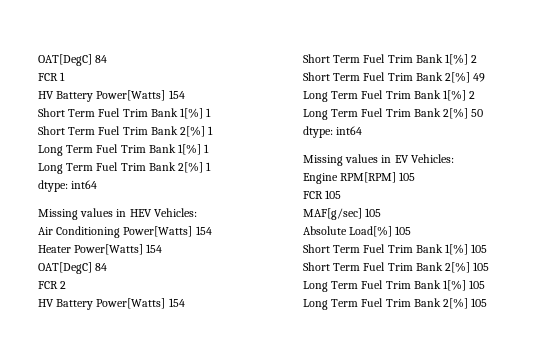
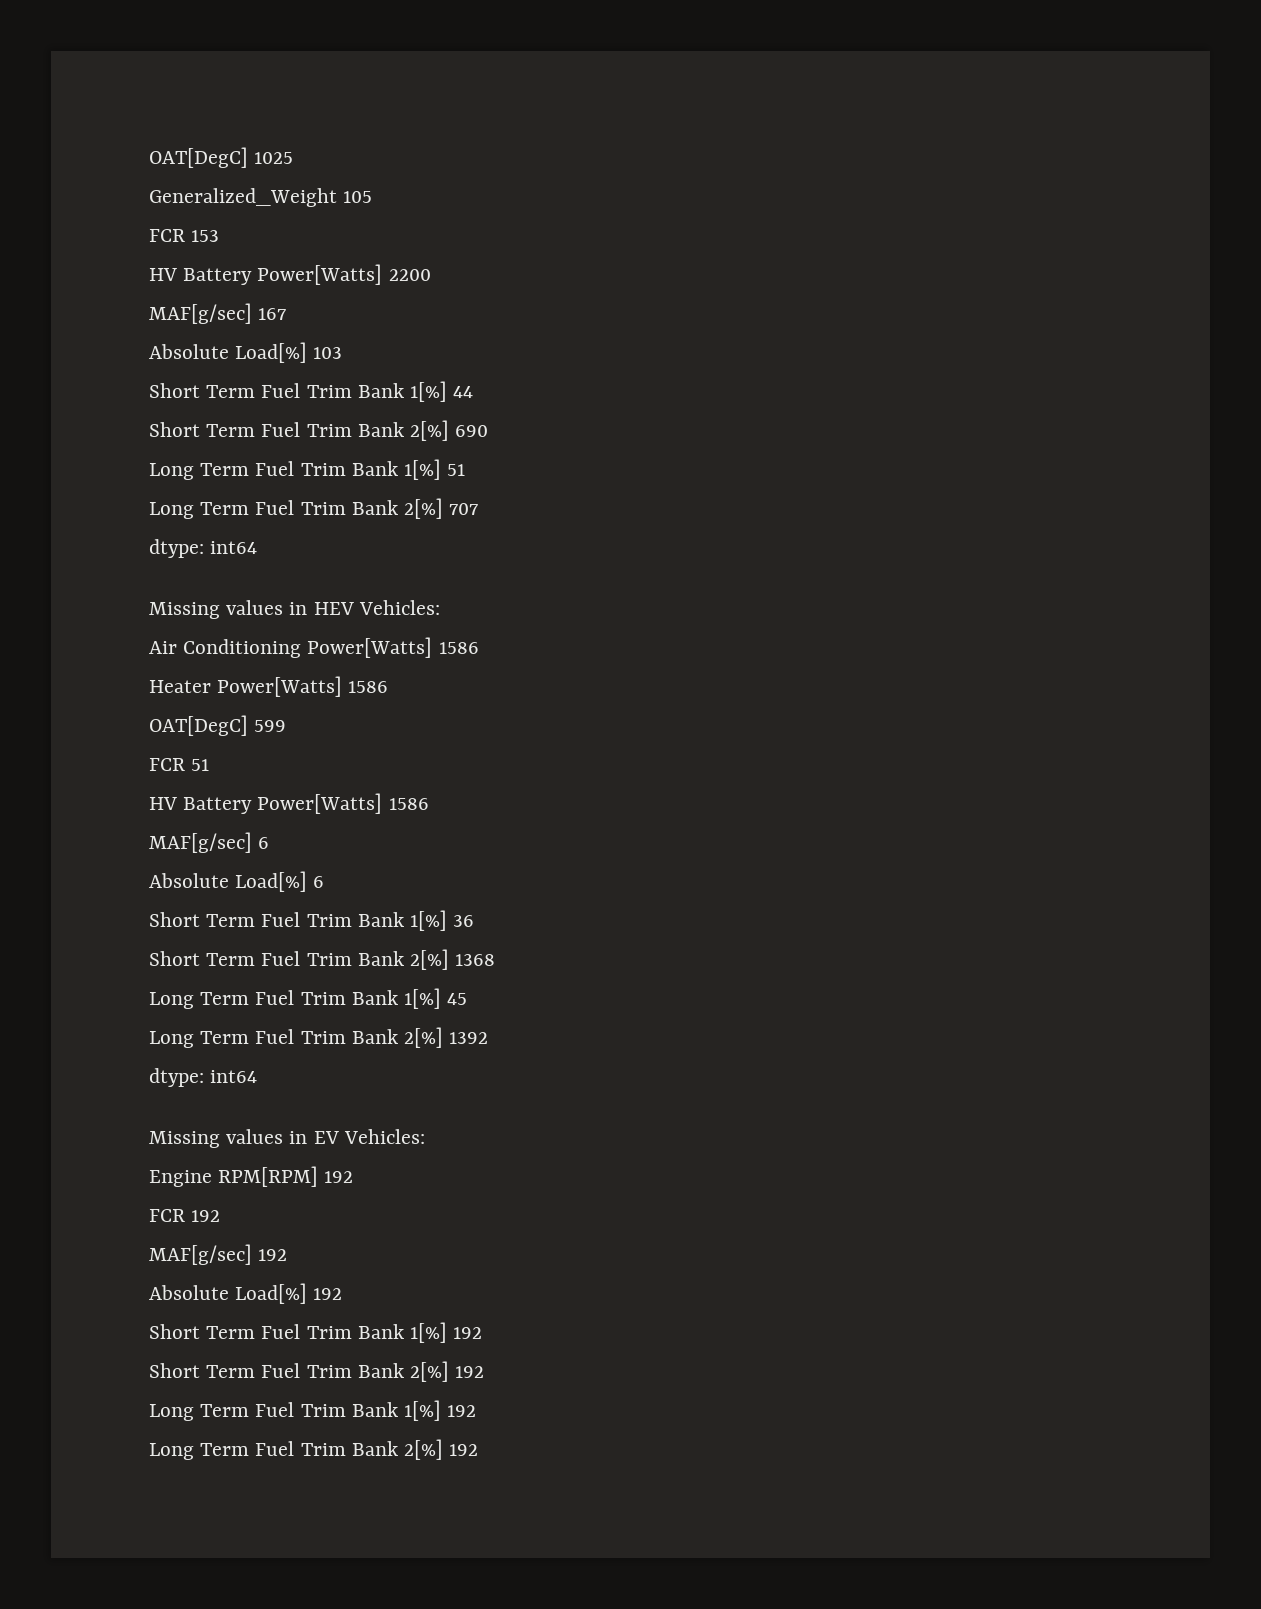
[38,54,108,66] [38,72,66,81] [38,90,185,102] [38,108,212,119] [38,126,214,137] [38,144,210,156] [38,162,212,174] OAT[DegC] 84 // FCR 1 // HV Battery Power[Watts] 154 // Short Term Fuel Trim Bank 1[%] 1 // Short Term Fuel Trim Bank 2[%] 1 // Long Term Fuel Trim Bank 1[%] 1 // Long Term Fuel Trim Bank 2[%] 1 -> [149,147,294,168] [149,188,373,207] [149,229,220,242] [149,264,431,285] [149,303,287,324] [149,342,343,363] [149,381,474,402] [149,420,489,441] [149,459,466,480] [149,498,479,519] OAT[DegC] 1025 // Generalized_Weight 105 // FCR 153 // HV Battery Power[Watts] 2200 // MAF[g/sec] 167 // Absolute Load[%] 103 // Short Term Fuel Trim Bank 1[%] 44 // Short Term Fuel Trim Bank 2[%] 690 // Long Term Fuel Trim Bank 1[%] 51 // Long Term Fuel Trim Bank 2[%] 707
[195,226,212,235] 154 -> [438,642,479,654] 1586
[146,244,163,253] [38,262,108,274] [38,281,67,289] [38,298,185,310] [303,54,478,65] [303,72,486,83] [303,90,476,102] [303,108,484,120] 154 // OAT[DegC] 84 // FCR 2 // HV Battery Power[Watts] 154 // Short Term Fuel Trim Bank 1[%] 2 // Short Term Fuel Trim Bank 2[%] 49 // Long Term Fuel Trim Bank 1[%] 2 // Long Term Fuel Trim Bank 2[%] 50 -> [348,681,389,693] [149,715,287,736] [149,758,210,771] [149,793,429,814] [149,832,270,853] [149,871,325,892] [149,910,475,931] [149,949,496,970] [149,988,468,1009] [149,1027,489,1048] 1586 // OAT[DegC] 599 // FCR 51 // HV Battery Power[Watts] 1586 // MAF[g/sec] 6 // Absolute Load[%] 6 // Short Term Fuel Trim Bank 1[%] 36 // Short Term Fuel Trim Bank 2[%] 1368 // Long Term Fuel Trim Bank 1[%] 45 // Long Term Fuel Trim Bank 2[%] 1392
[399,172,416,181] [303,190,342,199] [303,208,382,220] [303,226,412,237] [303,244,488,255] [303,262,490,273] [303,280,486,292] [303,298,488,310] 105 // FCR 105 // MAF[g/sec] 105 // Absolute Load[%] 105 // Short Term Fuel Trim Bank 1[%] 105 // Short Term Fuel Trim Bank 2[%] 105 // Long Term Fuel Trim Bank 1[%] 105 // Long Term Fuel Trim Bank 2[%] 105 -> [324,1171,354,1183] [149,1209,221,1222] [149,1244,288,1265] [149,1283,343,1304] [149,1322,483,1343] [149,1361,485,1382] [149,1400,477,1421] [149,1439,479,1460] 192 // FCR 192 // MAF[g/sec] 192 // Absolute Load[%] 192 // Short Term Fuel Trim Bank 1[%] 192 // Short Term Fuel Trim Bank 2[%] 192 // Long Term Fuel Trim Bank 1[%] 192 // Long Term Fuel Trim Bank 2[%] 192

